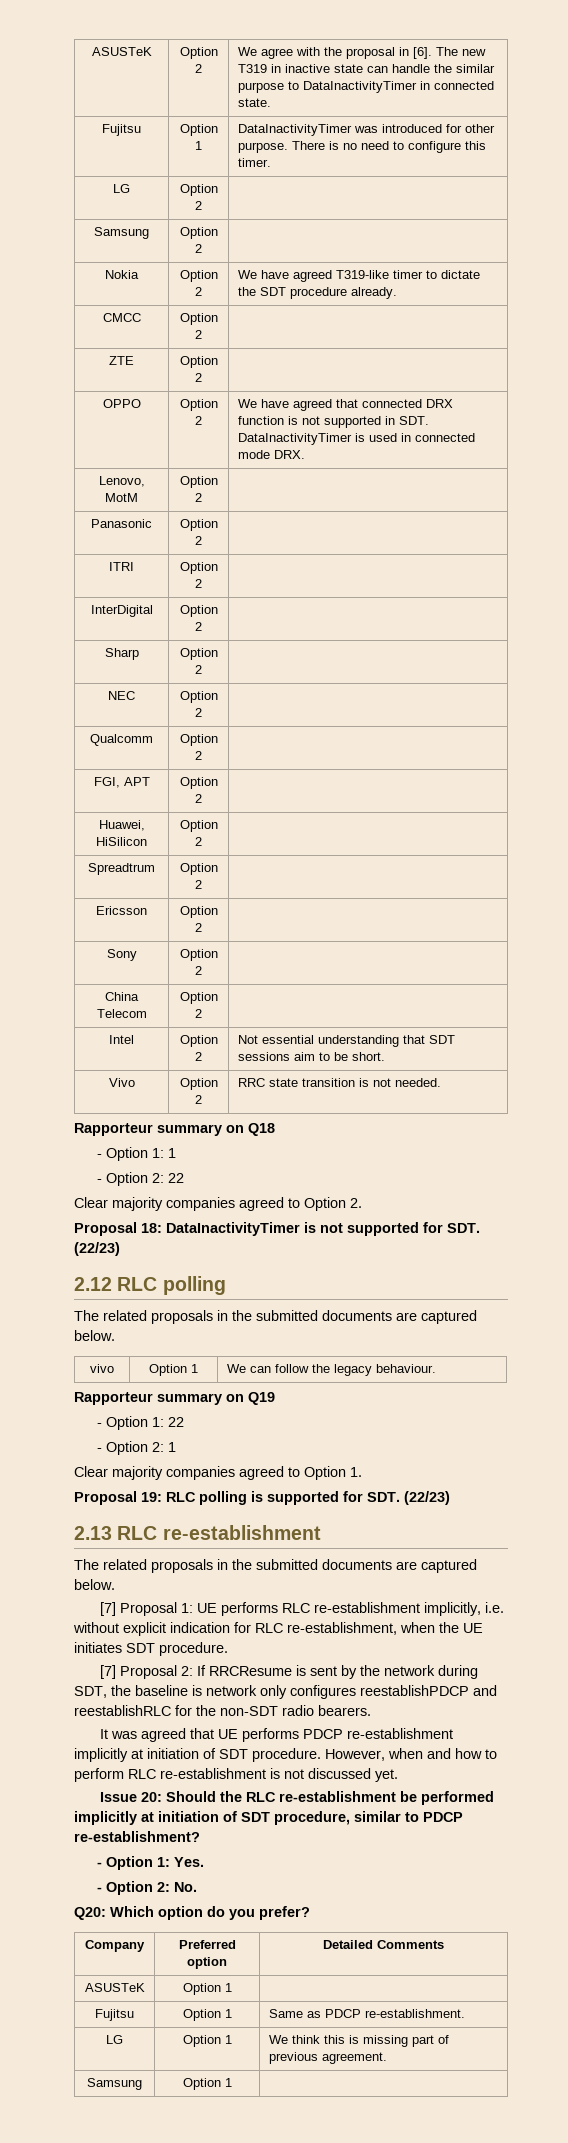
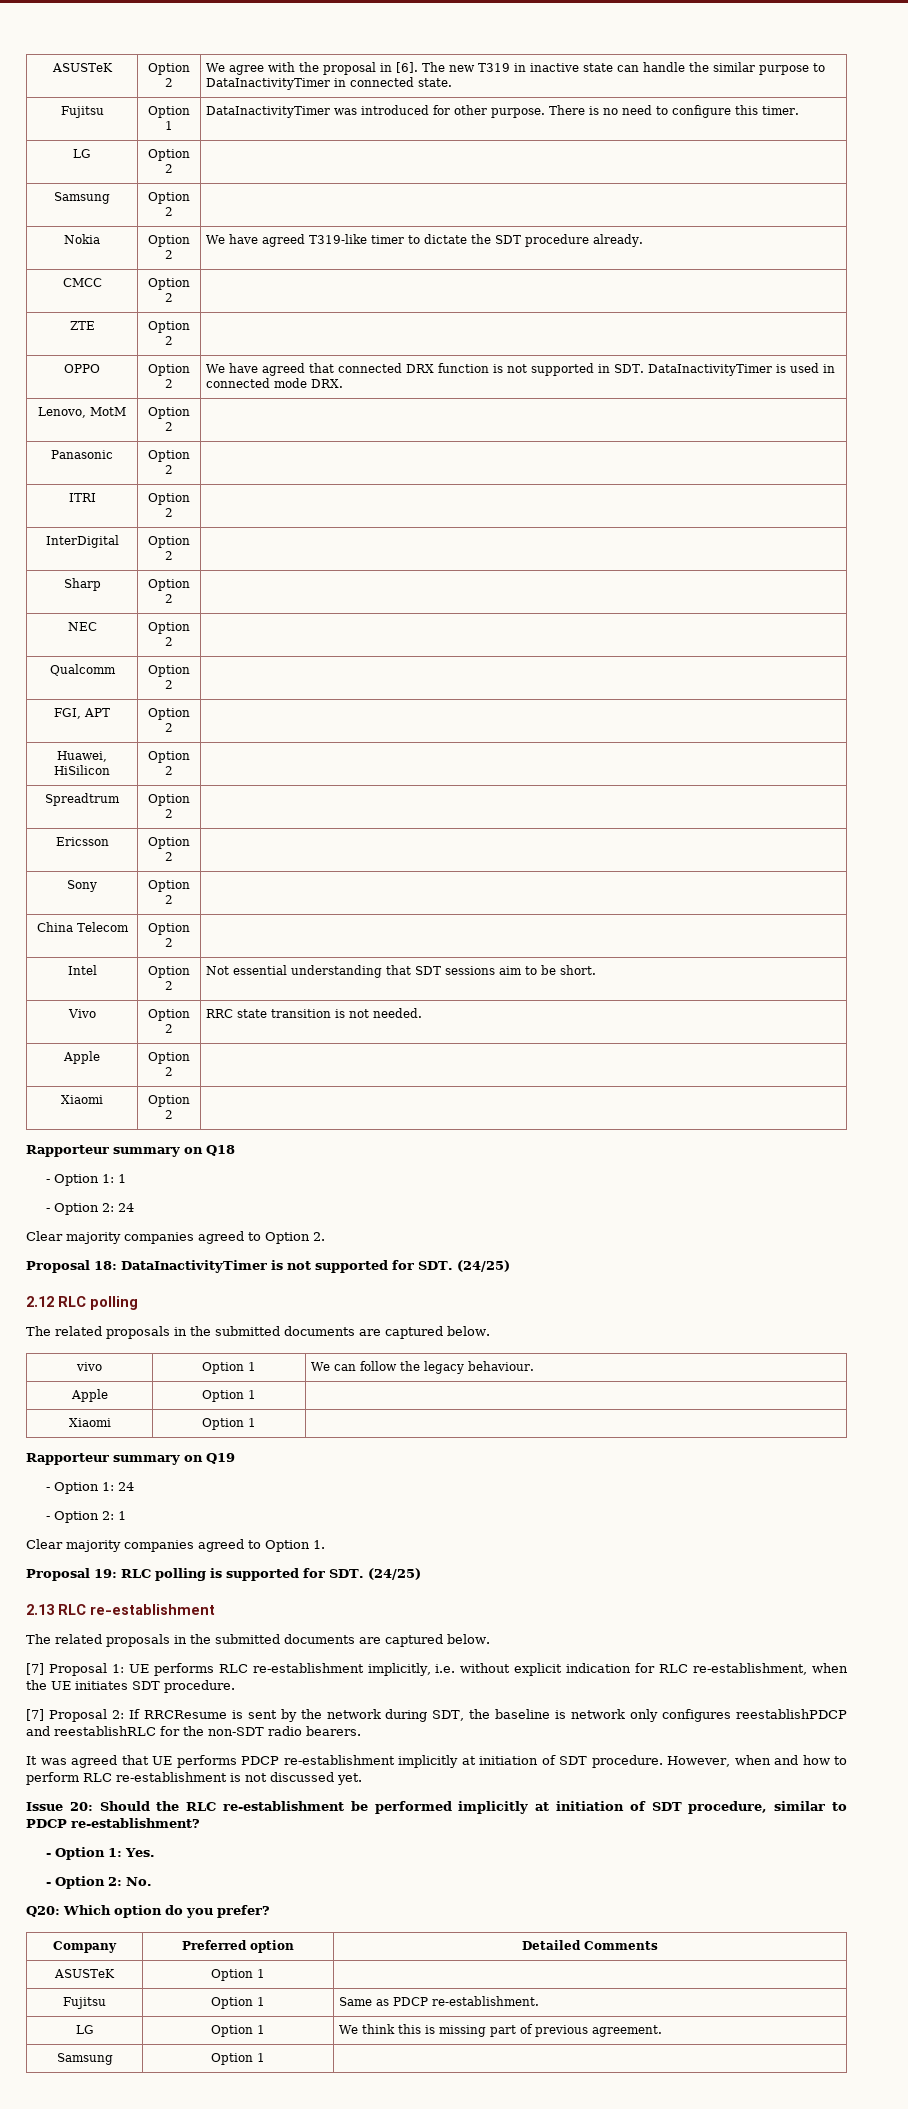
(441, 1082) none -> [63,1051,100,1064] [148,1052,190,1064] [165,1067,173,1076] [61,1095,103,1104] [148,1095,190,1107] [165,1110,173,1119] // Apple | Option 2 | // Xiaomi | Option 2 |
[167,1173,184,1183] 22 -> [118,1203,135,1212] 24
[74,1242,120,1256] (22/23) -> [456,1260,510,1272] (24/25)
(436, 1368) none -> [70,1389,108,1402] [202,1390,256,1402] [68,1418,111,1427] [202,1418,256,1430] // Apple | Option 1 | // Xiaomi | Option 1 |
[167,1417,184,1427] 22 -> [118,1482,135,1491] 24
[404,1491,450,1505] (22/23) -> [367,1568,421,1580] (24/25)

